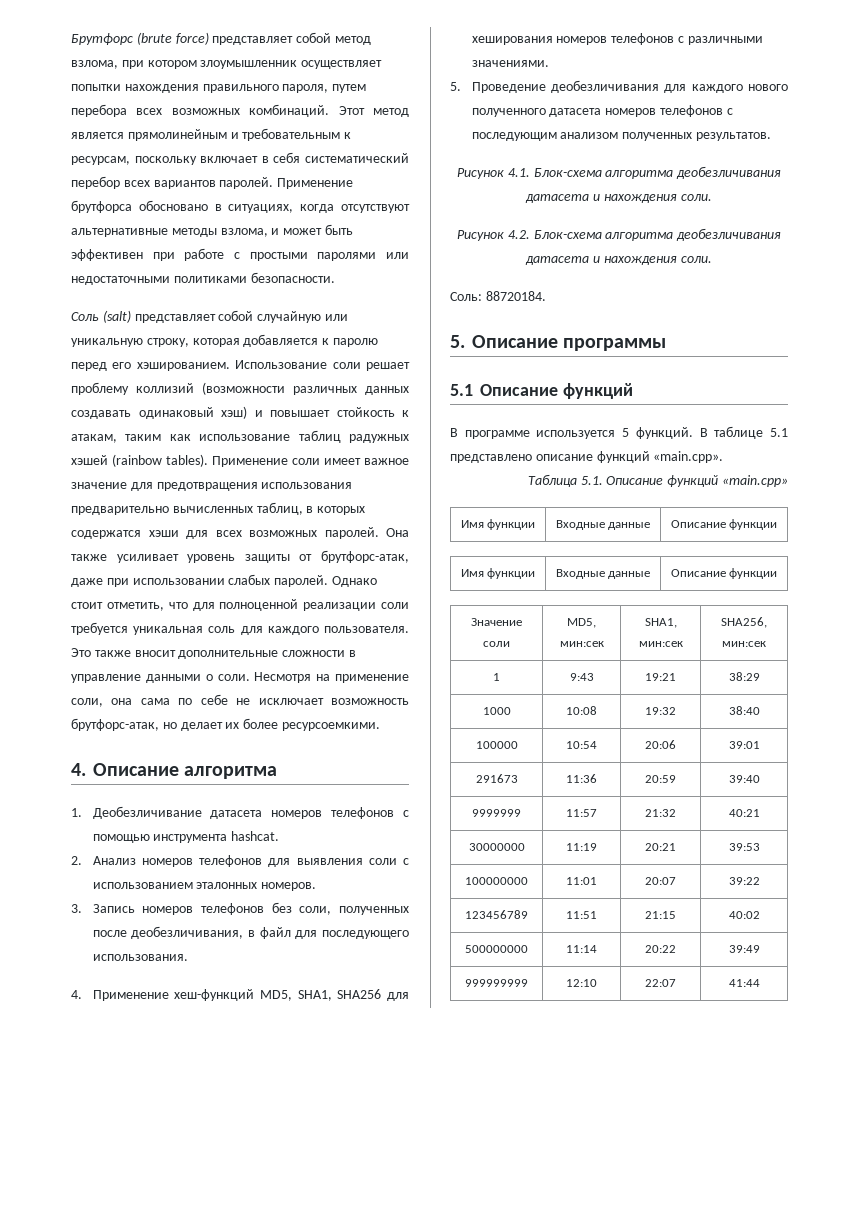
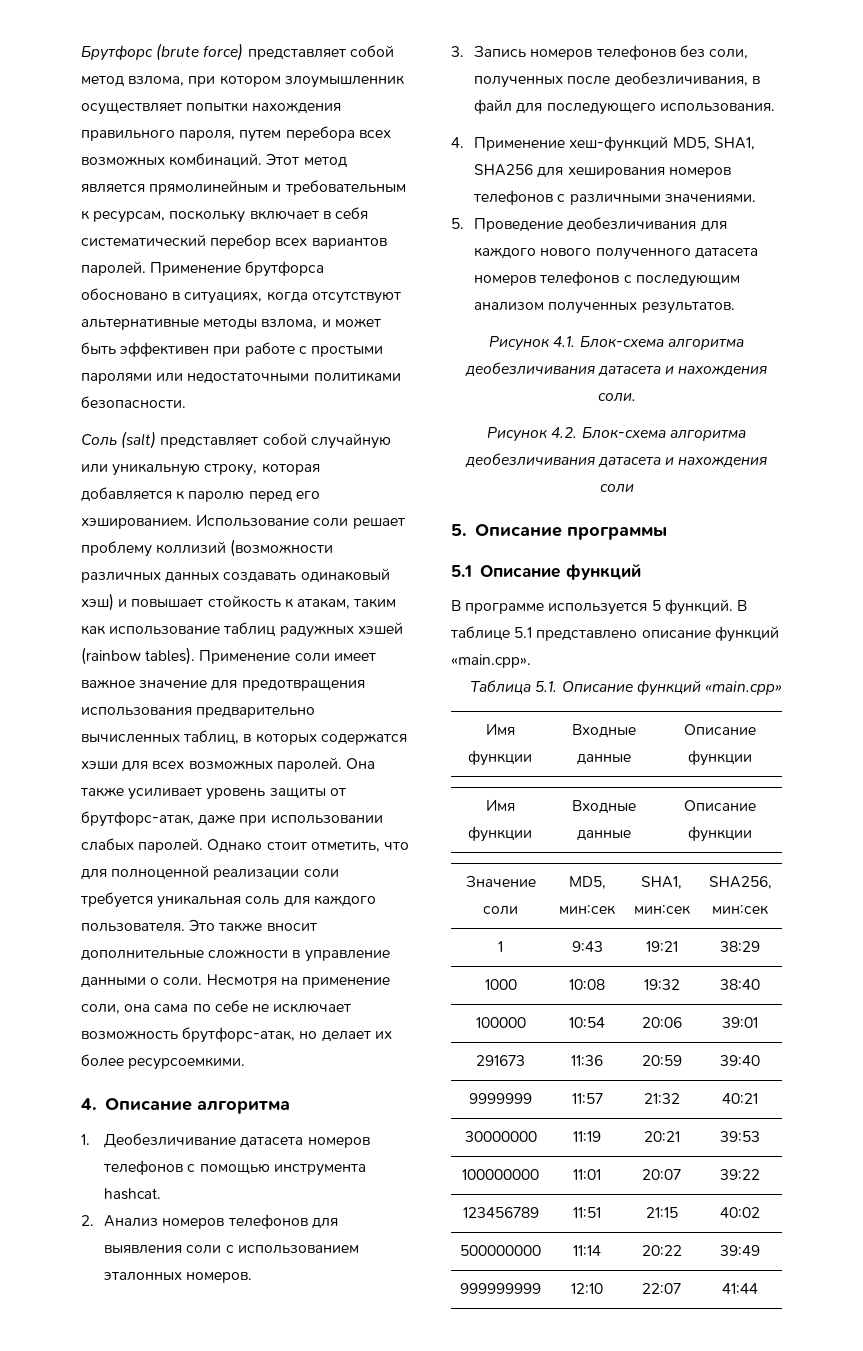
[680,256,712,263] [450,291,546,301] соли. // Соль: 88720184. -> [599,484,634,493] соли

